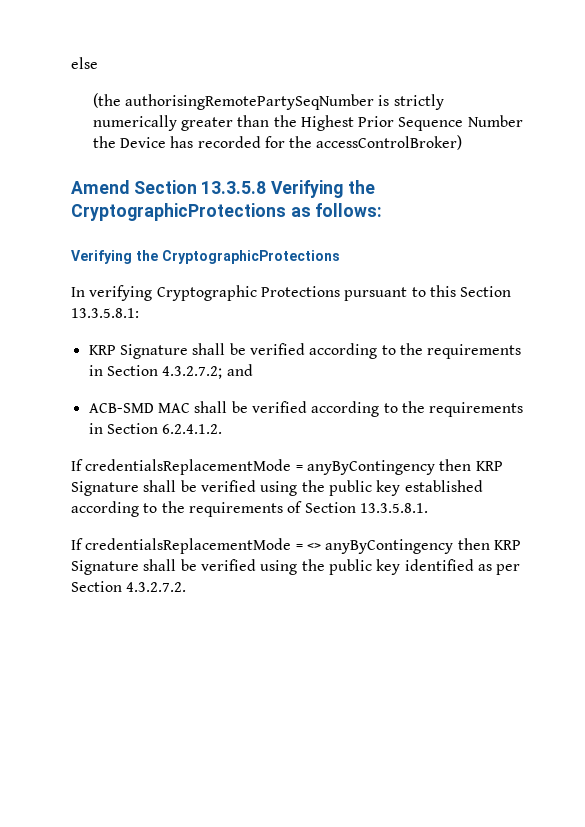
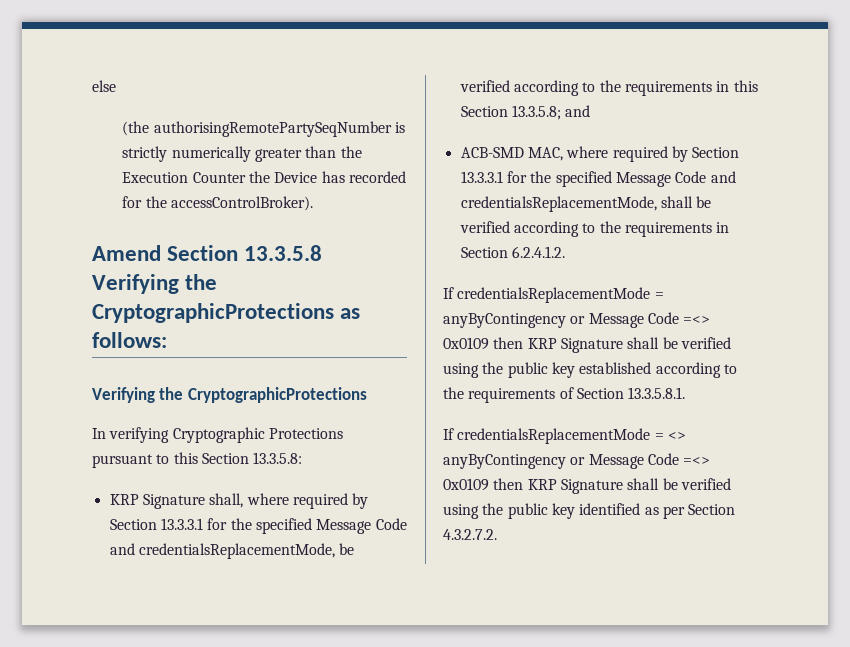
[300,115,523,131] Highest Prior Sequence Number -> [122,172,246,183] Execution Counter
[316,135,463,150] accessControlBroker) -> [171,196,314,211] accessControlBroker).
[71,308,139,318] [88,343,522,359] [88,365,223,379] 13.3.5.8.1: // KRP Signature shall be verified according to the requirements in Section 4.3.2.7.2; -> [253,452,303,464] [109,493,369,509] [109,518,407,534] [109,543,355,559] [459,80,758,96] [460,105,561,120] 13.3.5.8: // KRP Signature shall, where required by Section 13.3.3.1 for the specified Message Code and credentialsReplacementMode, be verified according to the requirements in this Section 13.3.5.8;
[157,403,190,413] MAC -> [527,146,740,162] [460,171,736,187] [460,196,657,212] MAC, where required by Section 13.3.3.1 for the specified Message Code and credentialsReplacementMode,
(435, 467) none -> [570,312,711,328] [443,337,489,350] or Message Code =<> 0x0109
(454, 546) none -> [570,453,711,469] [443,478,489,491] or Message Code =<> 0x0109

